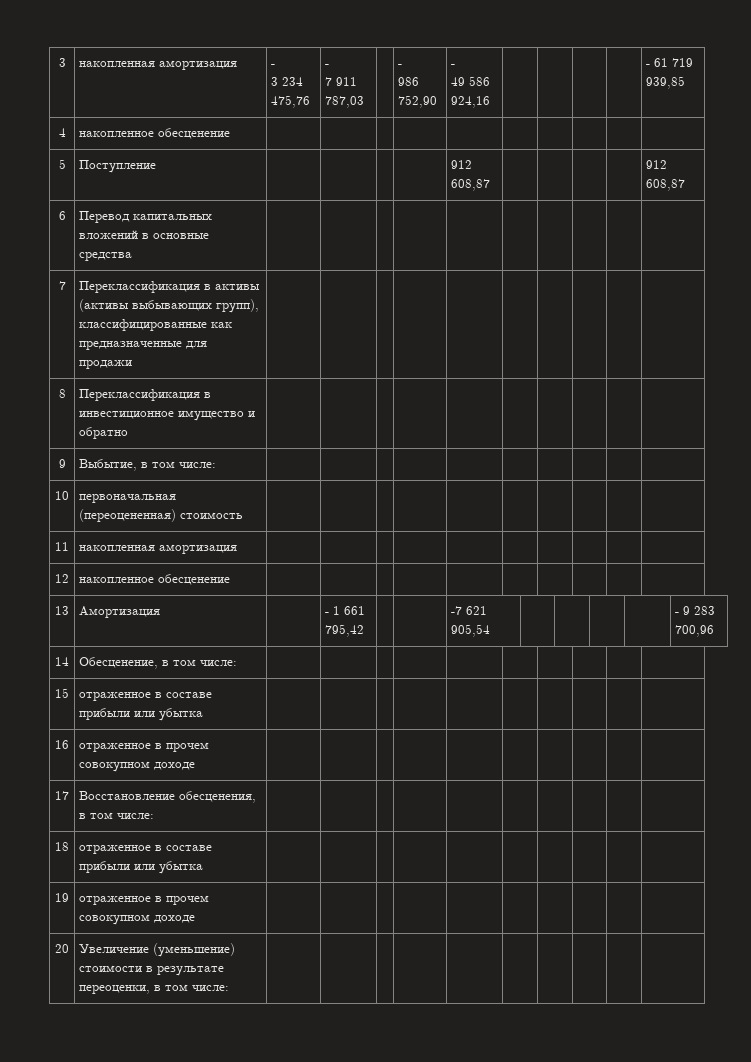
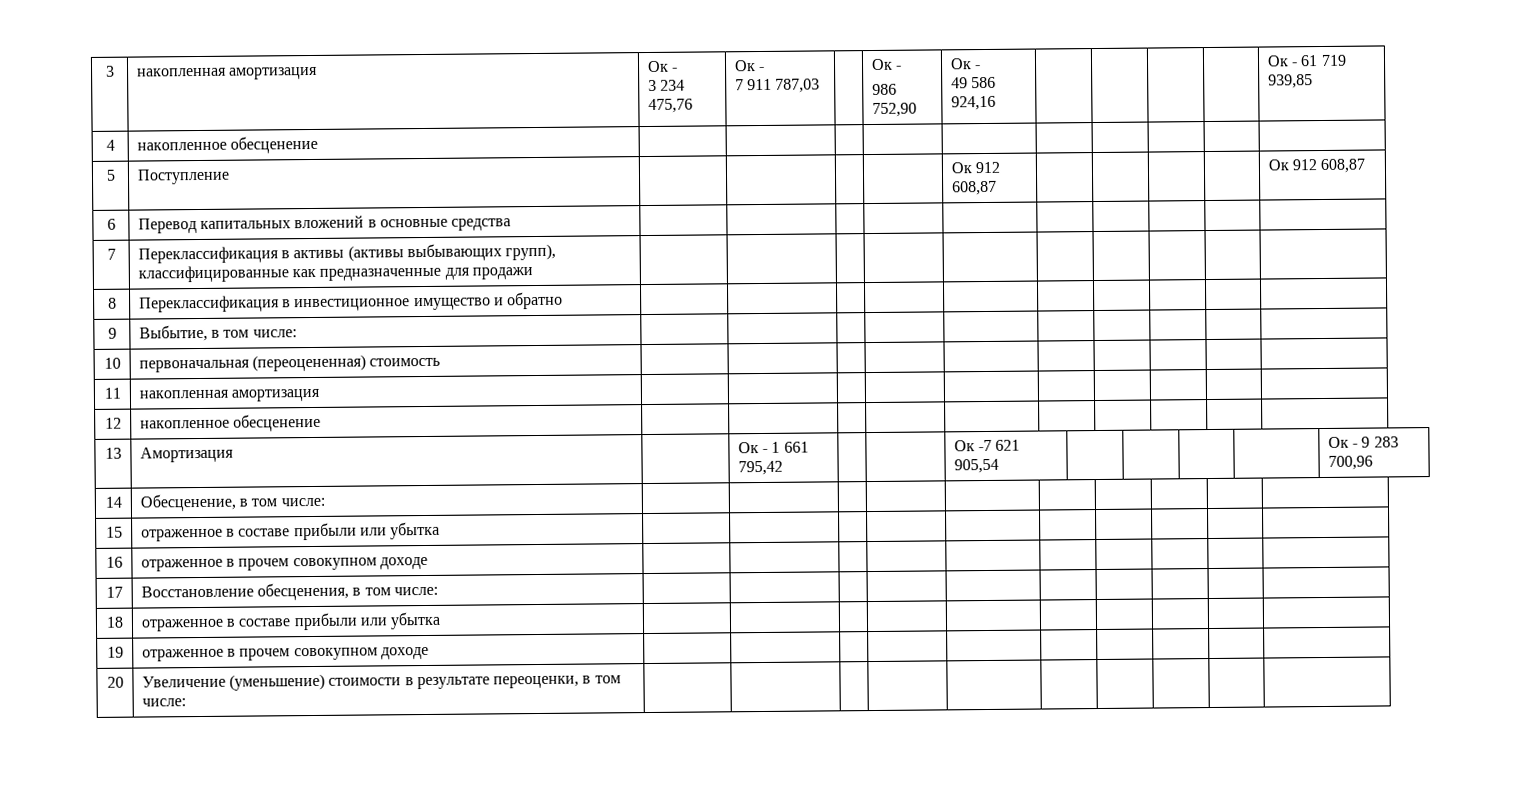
(238, 65) none -> [646,60,669,73] Ок
(311, 101) none -> [733,60,756,72] Ок
(365, 102) none -> [870,58,893,71] Ок
(438, 101) none -> [949,58,972,70] Ок
(491, 102) none -> [1266,55,1289,67] Ок
(157, 166) none -> [950,162,972,174] Ок
(491, 185) none -> [1267,159,1289,171] Ок
(161, 612) none -> [737,442,759,454] Ок
(365, 630) none -> [953,440,975,452] Ок
(491, 630) none -> [1327,436,1349,448] Ок

